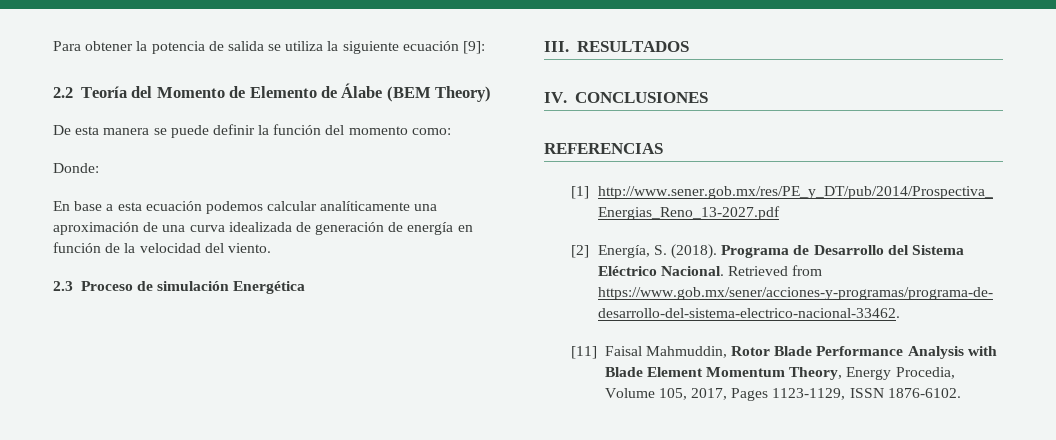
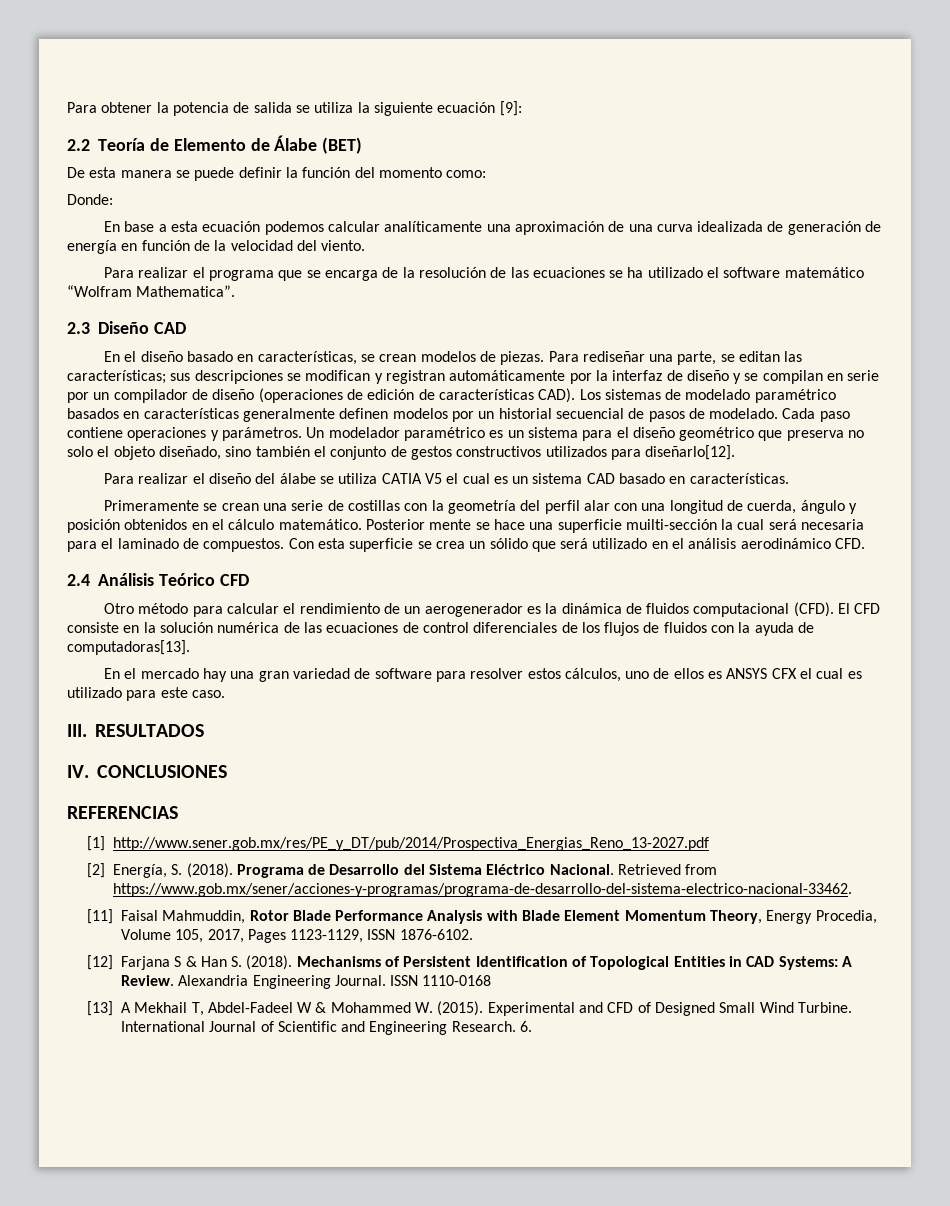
[131,86,225,98] del Momento -> (145, 144) none
[386,86,492,102] (BEM Theory) -> [322,137,363,154] (BET)
[53,281,306,294] 2.3 Proceso de simulación Energética -> [103,267,864,281] [67,285,236,297] [67,321,186,334] [103,351,803,365] [67,370,880,384] [67,388,836,403] [67,408,850,422] [67,427,865,441] [67,445,736,460] [103,473,789,484] [103,500,858,514] [67,519,865,533] [67,538,866,552] [67,573,249,586] [103,602,881,617] [67,622,815,636] [67,640,190,655] [103,668,862,682] [67,687,225,701] Para realizar el programa que se encarga de la resolución de las ecuaciones se ha utilizado el software matemático “Wolfram Mathematica”. // 2.3 Diseño CAD // En el diseño basado en características, se crean modelos de piezas. Para rediseñar una parte, se editan las características; sus descripciones se modifican y registran automáticamente por la interfaz de diseño y se compilan en serie por un compilador de diseño (operaciones de edición de características CAD). Los sistemas de modelado paramétrico basados en características generalmente definen modelos por un historial secuencial de pasos de modelado. Cada paso contiene operaciones y parámetros. Un modelador paramétrico es un sistema para el diseño geométrico que preserva no solo el objeto diseñado, sino también el conjunto de gestos constructivos utilizados para diseñarlo[12]. // Para realizar el diseño del álabe se utiliza CATIA V5 el cual es un sistema CAD basado en características. // Primeramente se crean una serie de costillas con la geometría del perfil alar con una longitud de cuerda, ángulo y posición obtenidos en el cálculo matemático. Posterior mente se hace una superficie muilti-sección la cual será necesaria para el laminado de compuestos. Con esta superficie se crea un sólido que será utilizado en el análisis aerodinámico CFD. // 2.4 Análisis Teórico CFD // Otro método para calcular el rendimiento de un aerogenerador es la dinámica de fluidos computacional (CFD). El CFD consiste en la solución numérica de las ecuaciones de control diferenciales de los flujos de fluidos con la ayuda de computadoras[13]. // En el mercado hay una gran variedad de software para resolver estos cálculos, uno de ellos es ANSYS CFX el cual es utilizado para este caso.
(961, 393) none -> [86,955,852,970] [120,975,492,989] [86,1001,852,1016] [120,1021,533,1035] // [12] Farjana S & Han S. (2018). Mechanisms of Persistent Identification of Topological Entities in CAD Systems: A Review. Alexandria Engineering Journal. ISSN 1110-0168 // [13] A Mekhail T, Abdel-Fadeel W & Mohammed W. (2015). Experimental and CFD of Designed Small Wind Turbine. International Journal of Scientific and Engineering Research. 6.

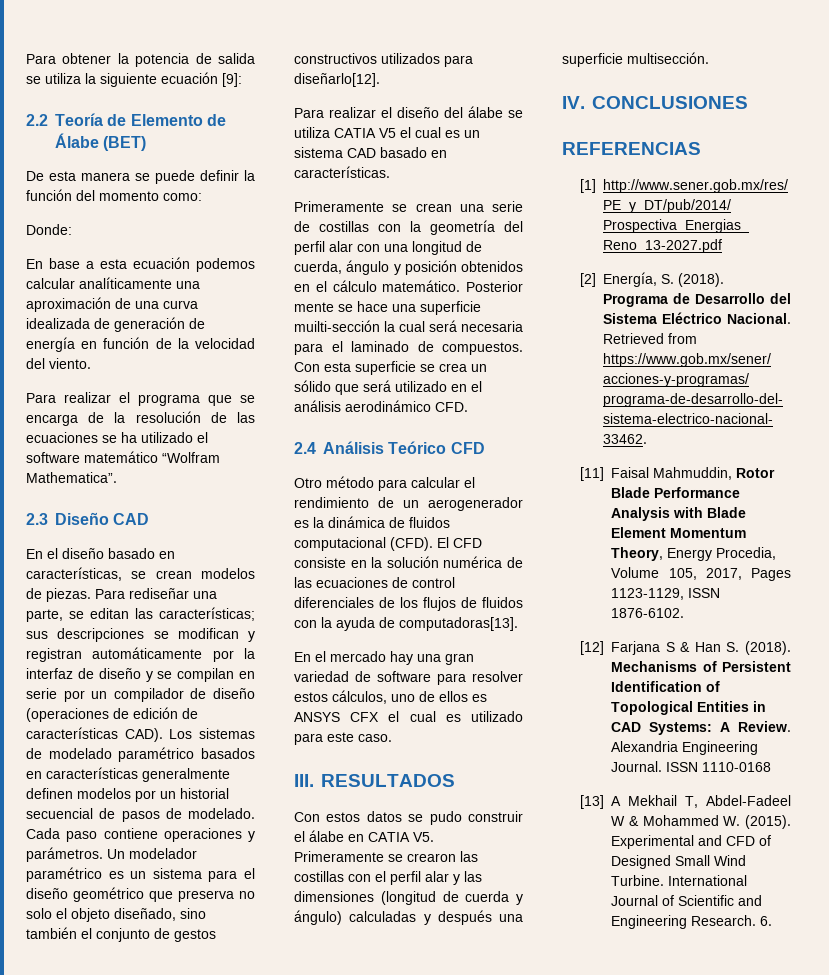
(204, 730) none -> [294,811,523,825] [294,830,434,842] [294,851,478,862] [294,871,482,885] [294,891,523,905] [294,910,523,925] [562,52,709,67] // Con estos datos se pudo construir el álabe en CATIA V5. Primeramente se crearon las costillas con el perfil alar y las dimensiones (longitud de cuerda y ángulo) calculadas y después una superficie multisección.

